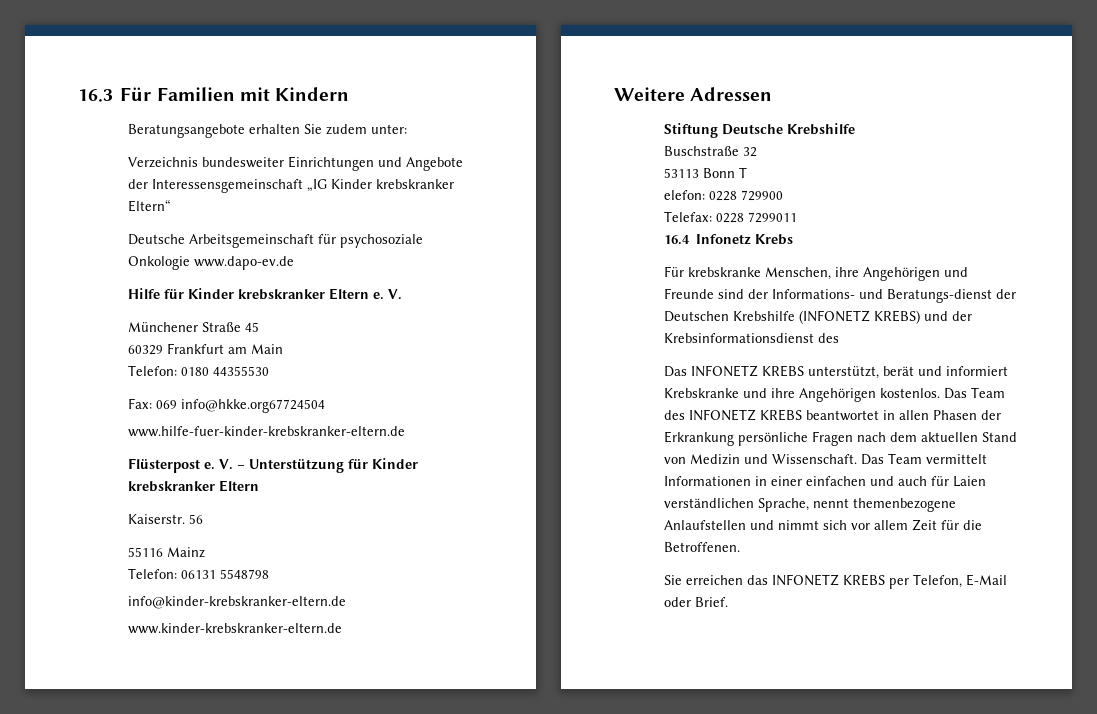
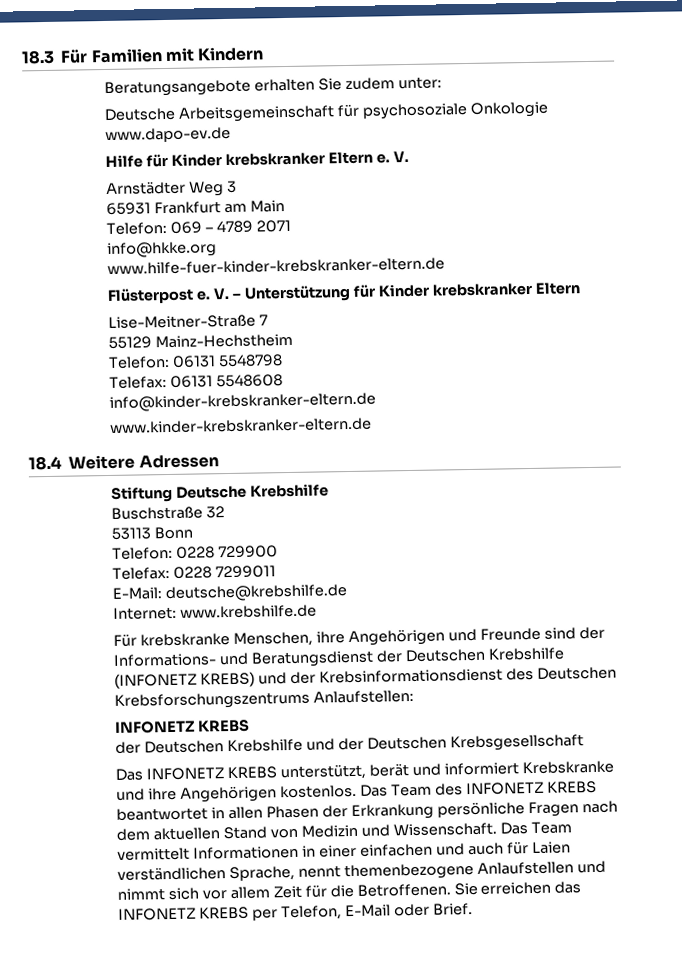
[78,89,113,102] 16.3 -> [21,49,55,65] 18.3
[127,156,463,171] [127,179,454,193] [127,199,171,212] // Verzeichnis bundesweiter Einrichtungen und Angebote der Interessensgemeinschaft „IG Kinder krebskranker Eltern“ -> (442, 83) none
[127,322,259,333] [127,345,163,355] Münchener Straße 45 // 60329 -> [106,180,238,197] [106,202,152,215] Arnstädter Weg 3 // 65931
[180,366,269,376] [127,398,325,413] 0180 44355530 // Fax: 069 info@hkke.org67724504 -> [170,219,291,234] [107,241,218,258] 069 – 4789 2071 // info@hkke.org
[127,514,203,524] [127,547,205,558] Kaiserstr. 56 // 55116 Mainz -> [108,314,269,329] [108,333,294,349] Lise-Meitner-Straße 7 // 55129 Mainz-Hechstheim
(269, 574) none -> [109,374,284,389] // Telefax: 06131 5548608
(342, 628) none -> [28,455,62,471] 18.4
[738,167,747,178] [663,190,705,200] T // elefon: -> [112,546,174,560] // Telefon:
[663,234,793,245] 16.4 Infonetz Krebs -> [112,584,348,603] [113,604,318,620] E-Mail: deutsche@krebshilfe.de // Internet: www.krebshilfe.de
[886,289,992,303] Beratungs-dienst -> [251,650,375,668] Beratungsdienst
(839, 338) none -> [536,666,617,680] [114,689,415,710] [114,719,251,734] [115,734,584,754] Deutschen Krebsforschungszentrums Anlaufstellen: // INFONETZ KREBS // der Deutschen Krebshilfe und der Deutschen Krebsgesellschaft
(740, 547) // -> (451, 890) none

